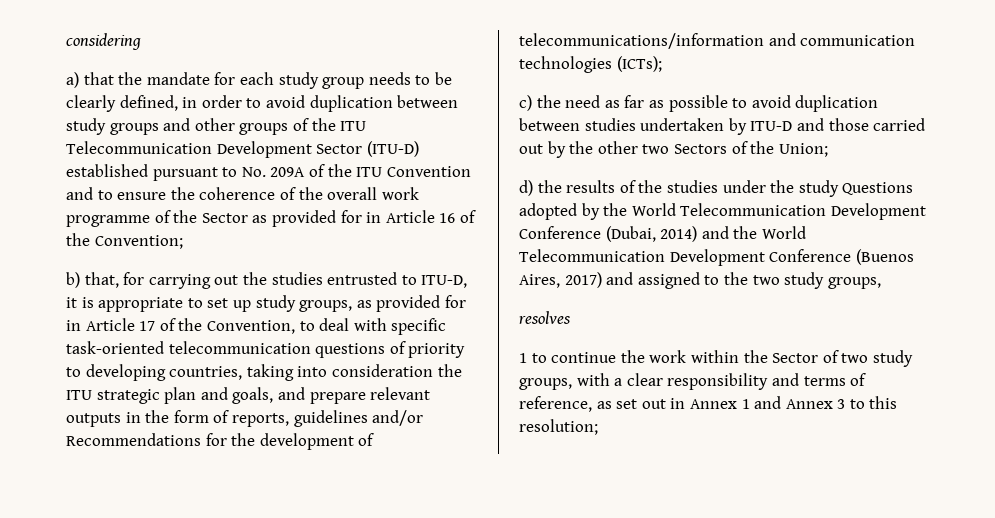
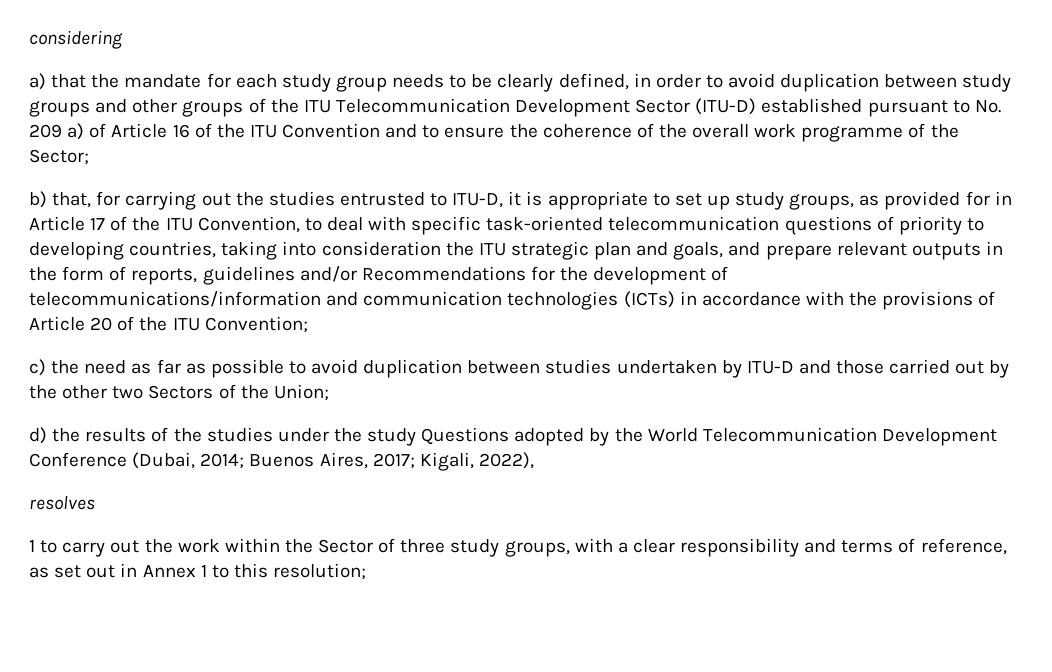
[270,167,306,177] 209A -> [29,123,190,140] 209 a) of Article 16
[201,210,476,227] [66,233,183,249] Sector as provided for in Article 16 of the Convention; -> [29,149,89,165] Sector;
(203, 324) none -> [165,218,193,231] ITU
[616,56,662,72] (ICTs); -> [623,291,996,310] [29,316,308,333] (ICTs) in accordance with the provisions of Article 20 of the ITU Convention;
[660,226,806,242] [519,249,914,266] [519,272,881,289] 2014) and the World Telecommunication Development Conference (Buenos Aires, 2017) and assigned to the two study groups, -> [200,452,534,471] 2014; Buenos Aires, 2017; Kigali, 2022),
[551,352,617,363] continue -> [62,540,140,557] carry out
[841,353,869,363] two -> [400,539,446,553] three
[754,396,846,409] and Annex 3 -> (207, 571) none

